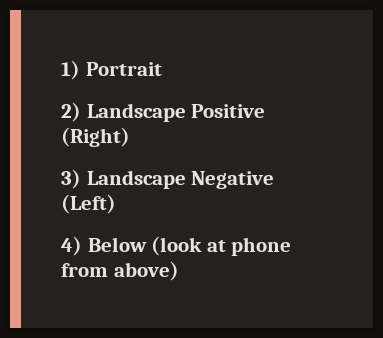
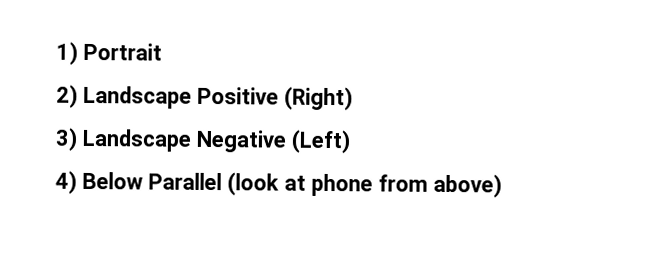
(147, 244) none -> [147,172,222,191] Parallel

